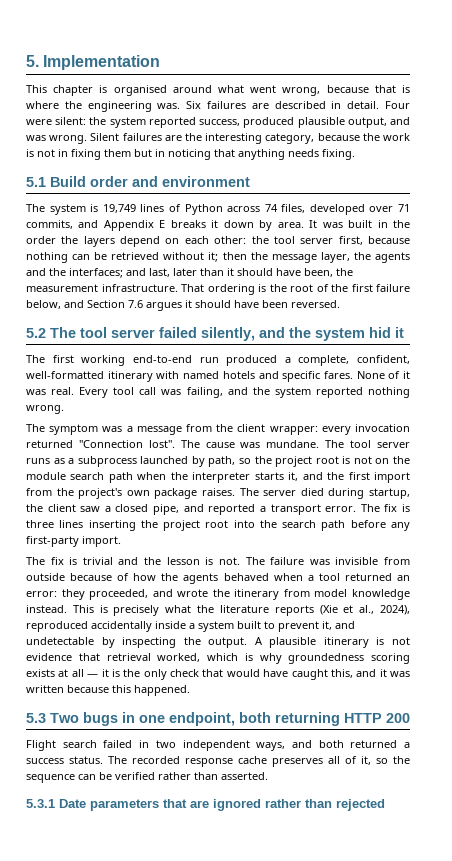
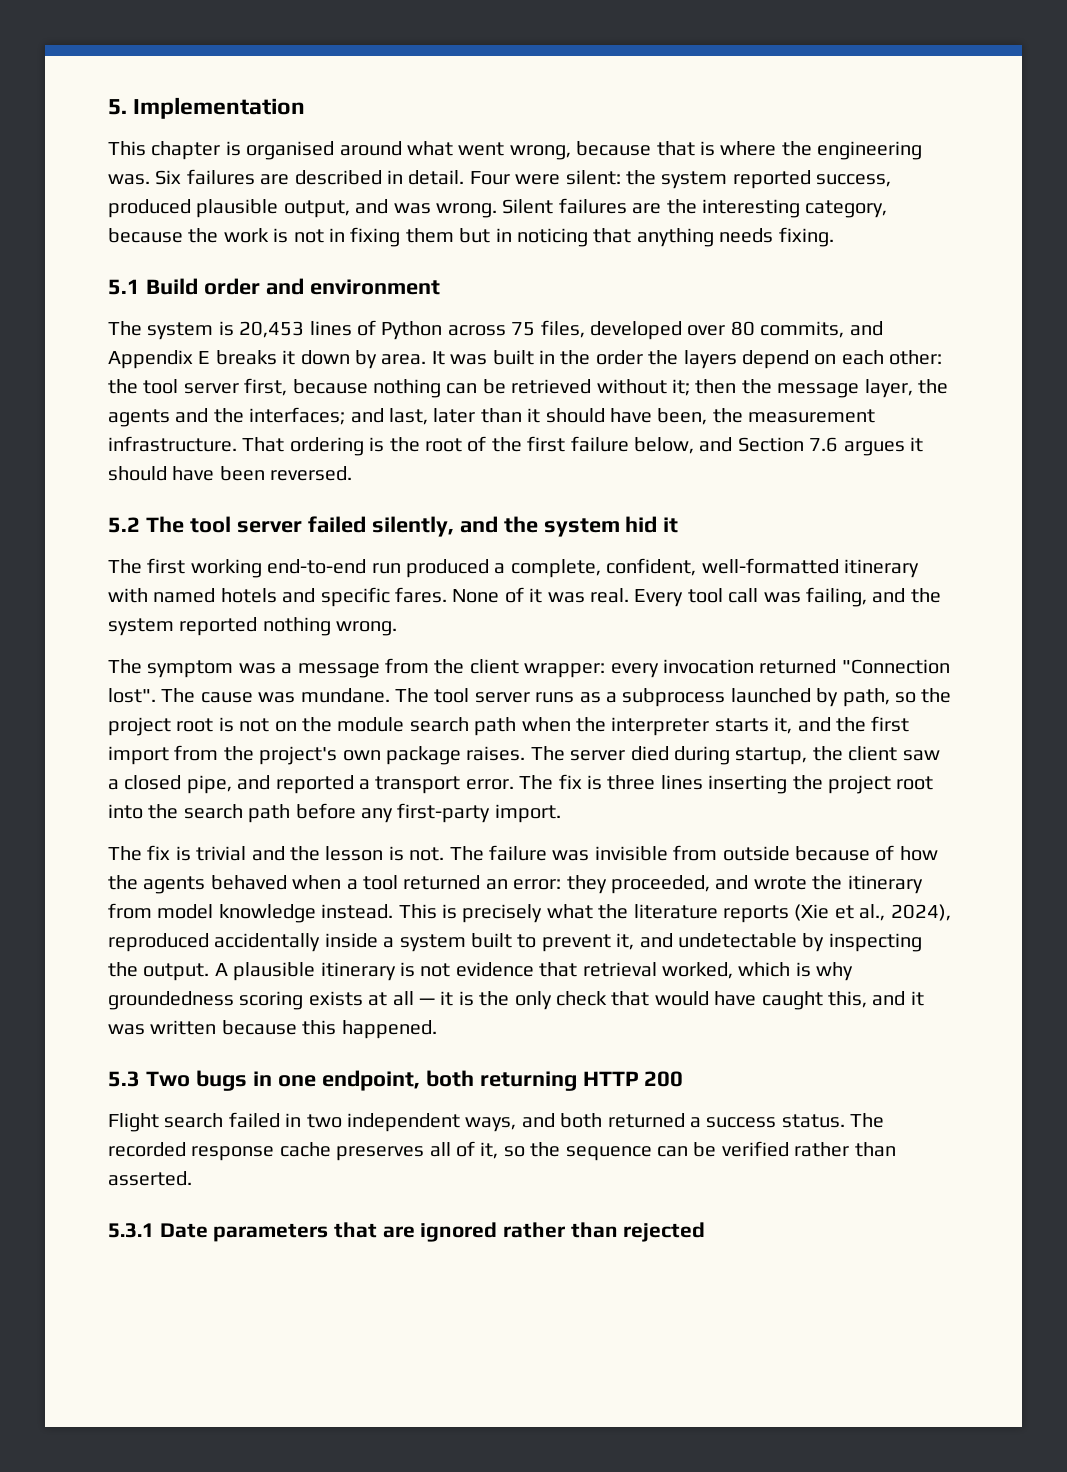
[102,204,136,213] 19,749 -> [239,321,305,338] 20,453
[264,204,278,212] 74 -> [511,322,536,336] 75
[397,204,410,212] 71 -> [730,321,755,336] 80

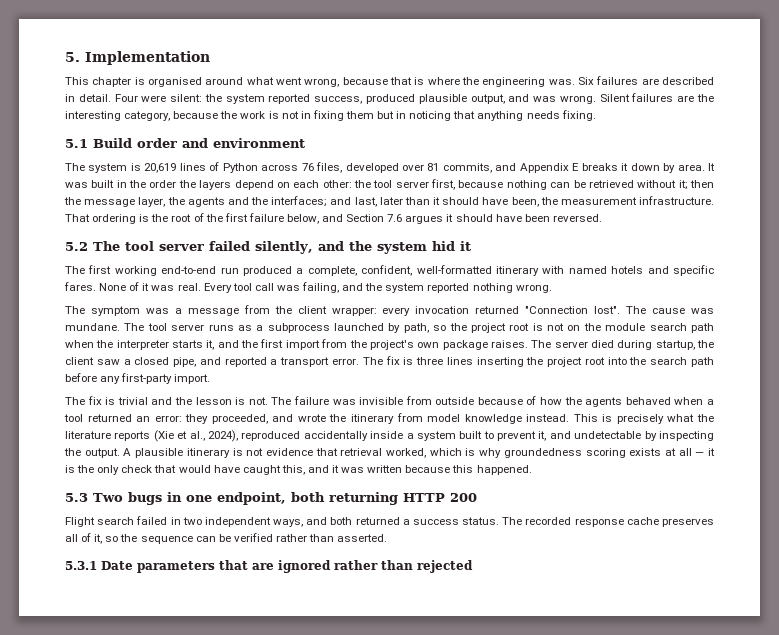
[239,321,305,338] 20,453 -> [144,163,177,173] 20,619
[511,322,536,336] 75 -> [301,163,314,171] 76
[730,321,755,336] 80 -> [427,163,440,171] 81

